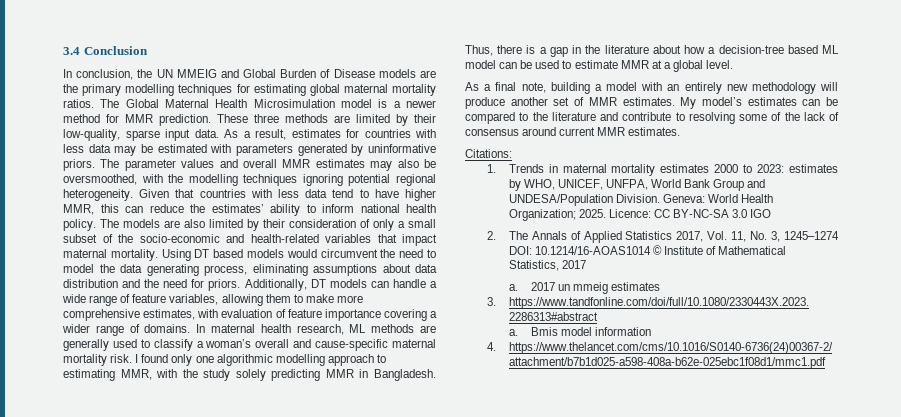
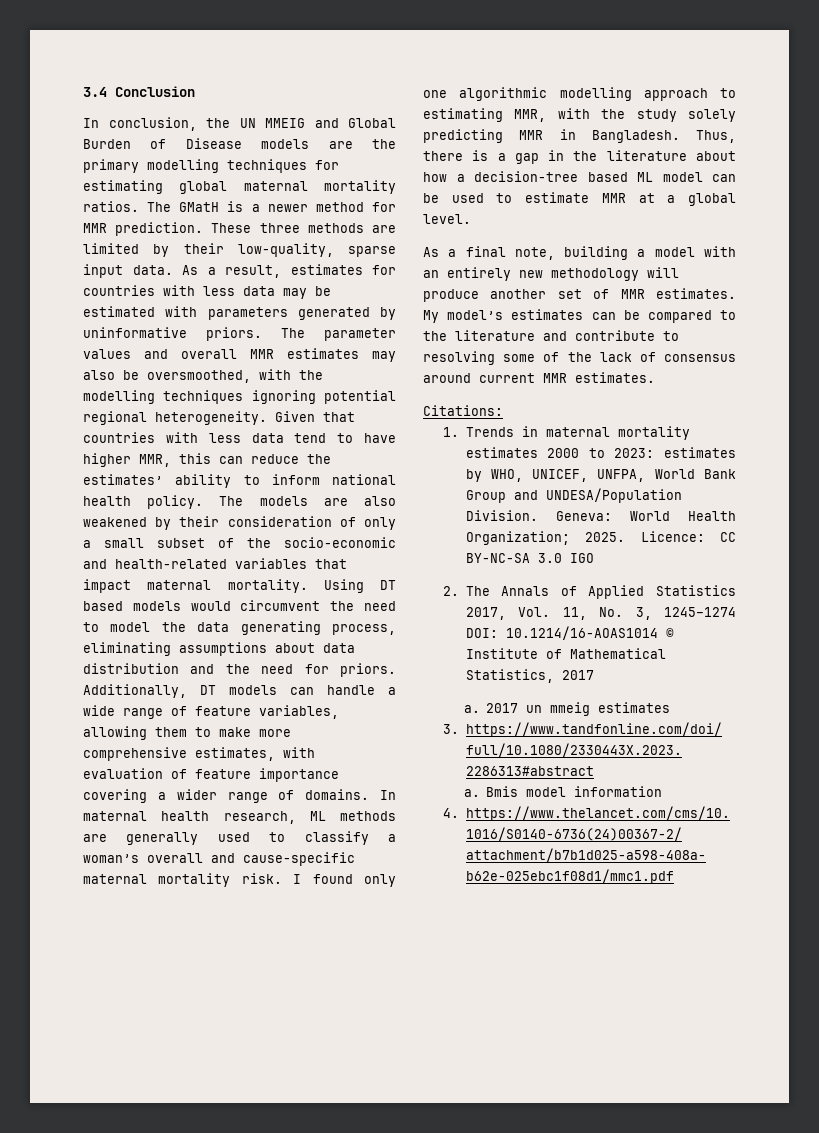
[125,99,372,108] Global Maternal Health Microsimulation model -> [179,202,220,212] GMatH
[209,219,243,228] limited -> [83,517,147,527] weakened

